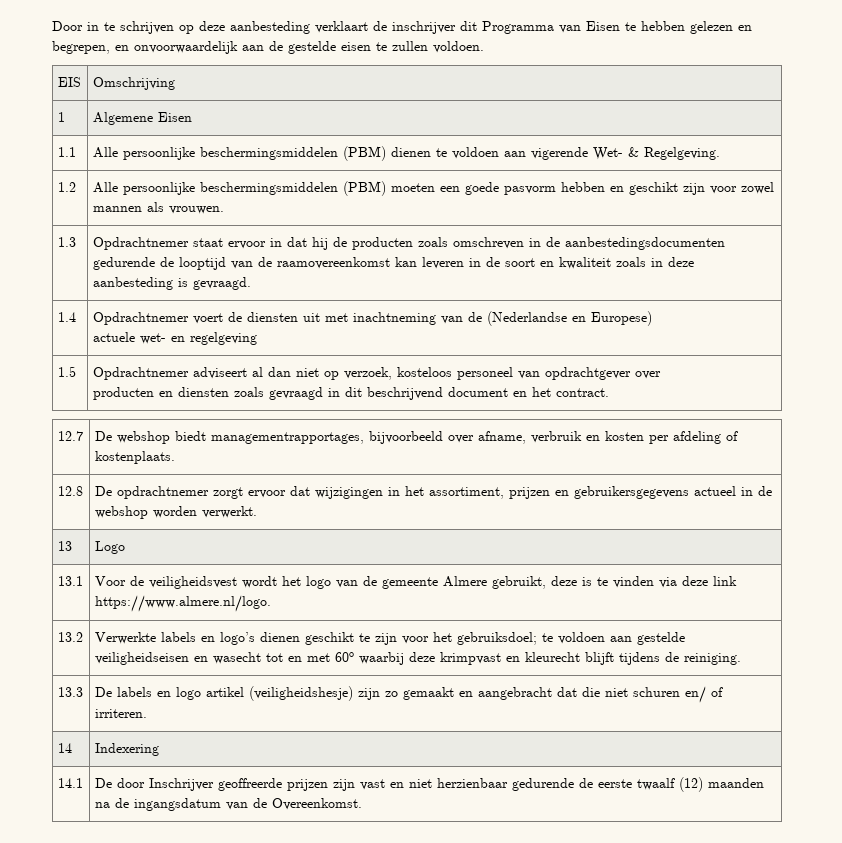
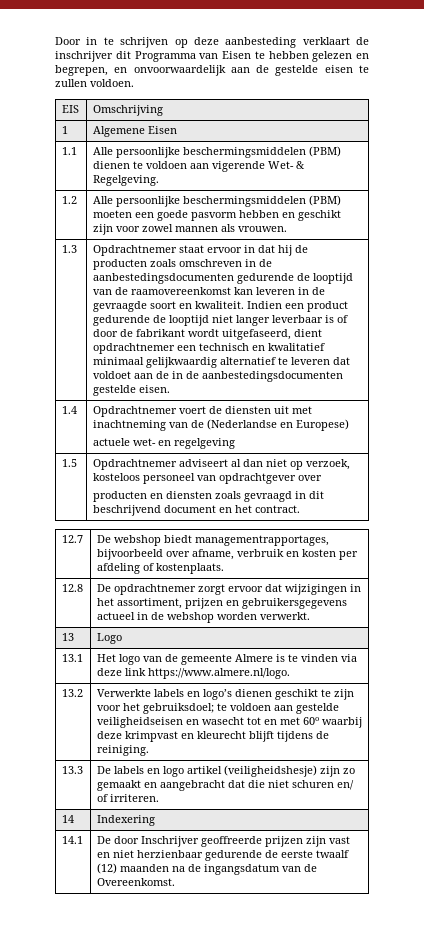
(500, 262) none -> [92,301,147,312] gevraagde
[558,257,694,269] [92,277,251,290] kwaliteit zoals in deze aanbesteding is gevraagd. -> [194,301,348,312] [92,315,348,326] [92,329,322,340] [92,343,325,354] [92,357,350,368] [92,371,343,382] [92,385,170,396] kwaliteit. Indien een product gedurende de looptijd niet langer leverbaar is of door de fabrikant wordt uitgefaseerd, dient opdrachtnemer een technisch en kwalitatief minimaal gelijkwaardig alternatief te leveren dat voldoet aan de in de aanbestedingsdocumenten gestelde eisen.
[94,576,301,589] Voor de veiligheidsvest wordt het -> [96,654,116,662] Het
[491,576,577,589] gebruikt, deze -> (273, 658) none

